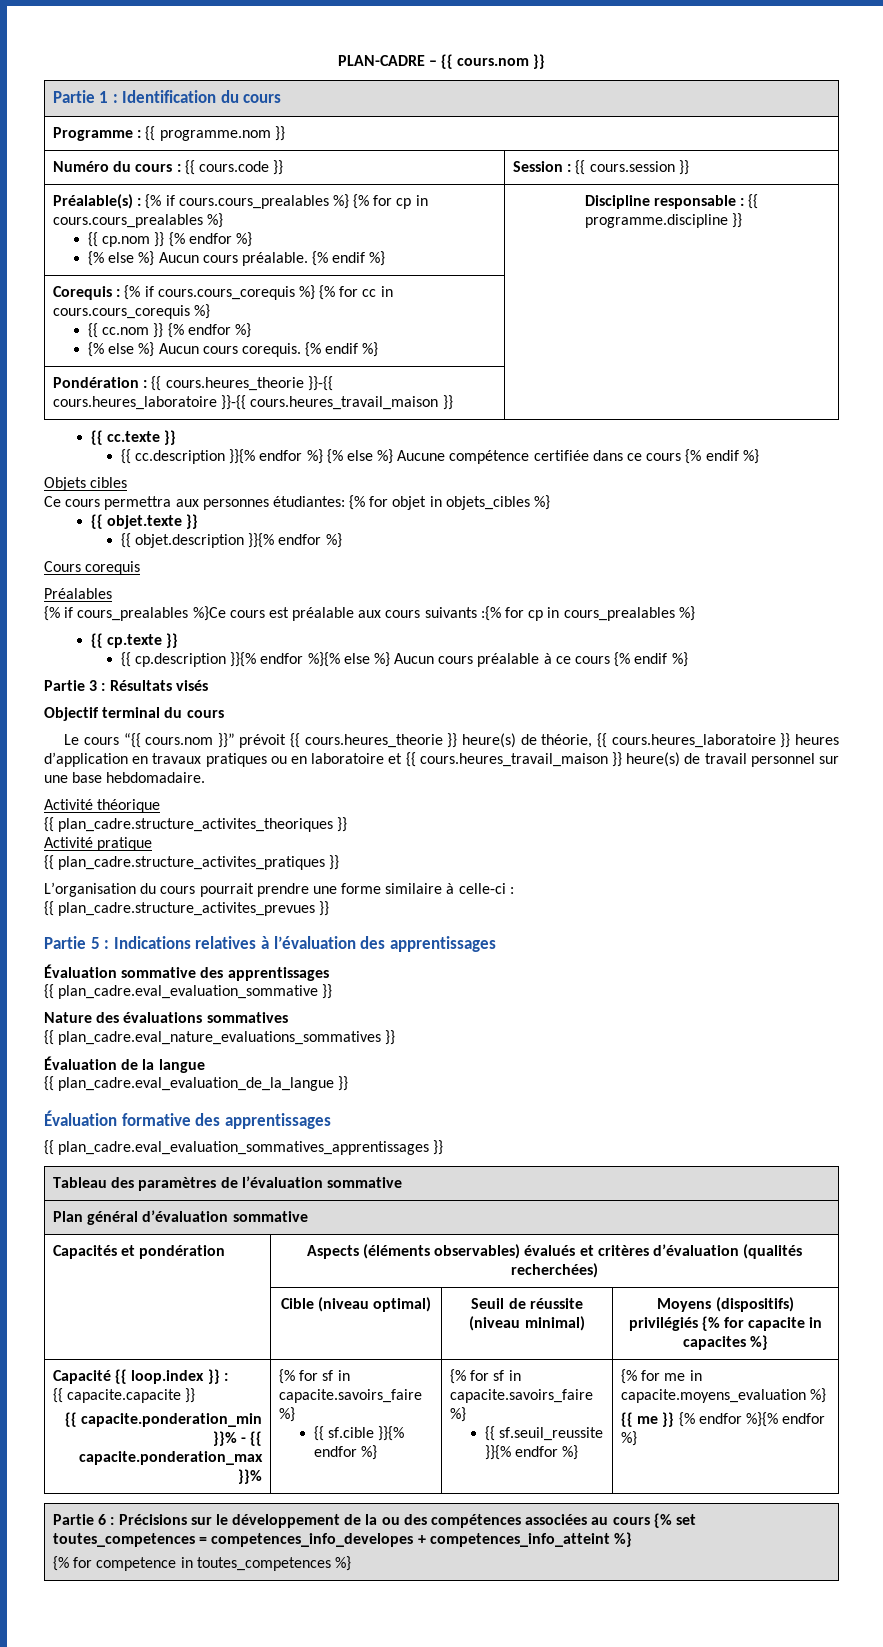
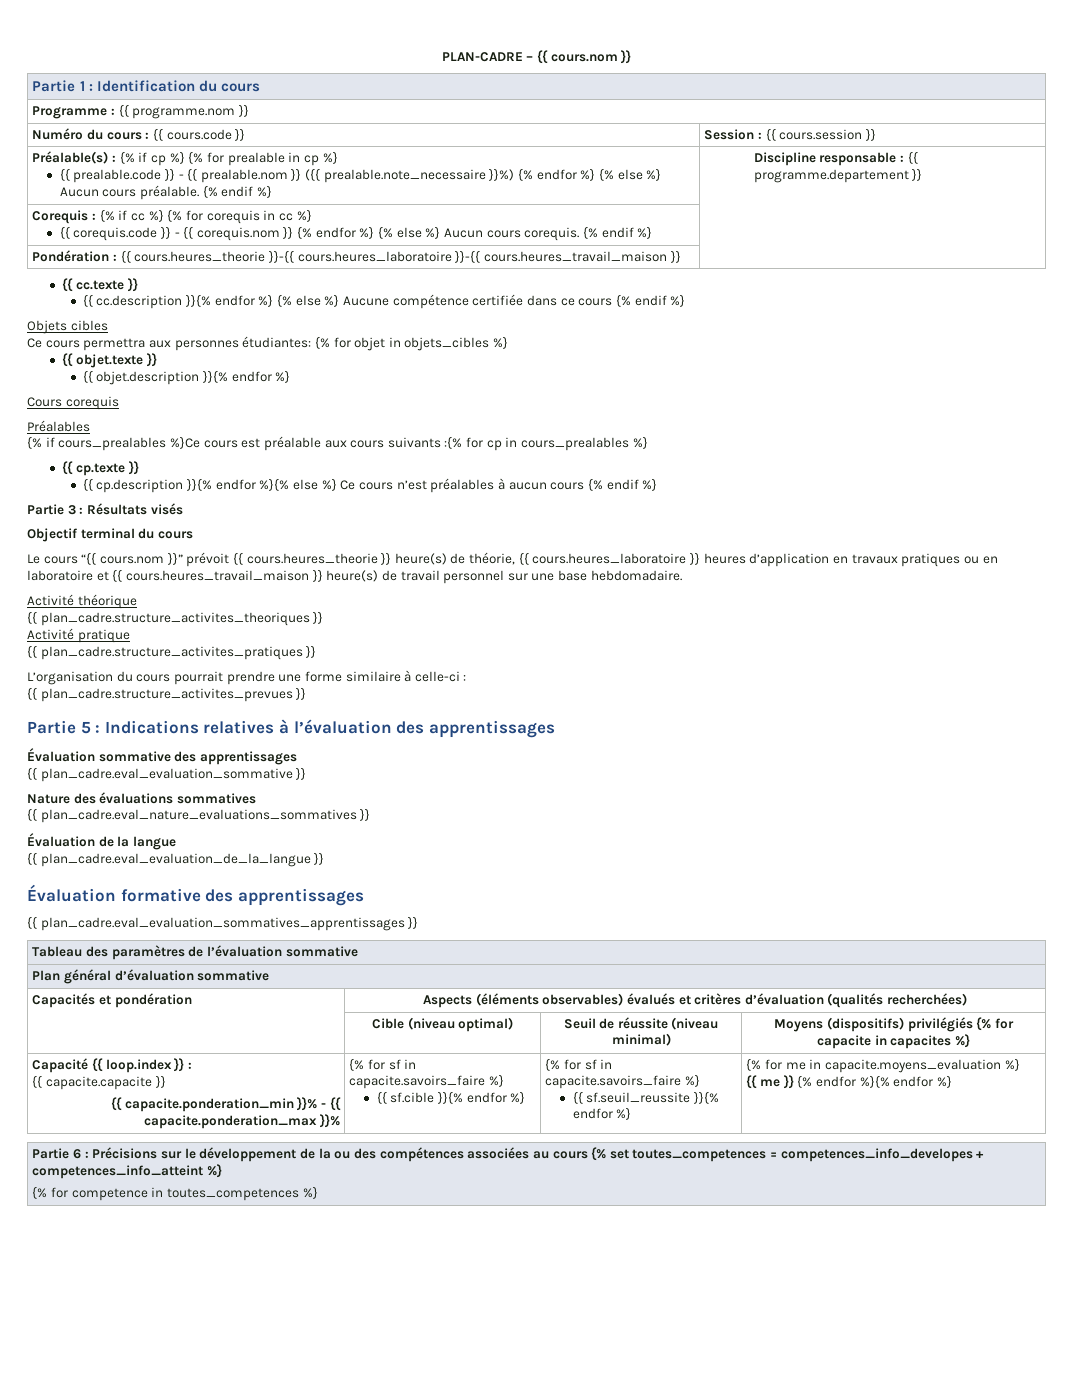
[178,194,428,209] [52,213,224,228] [87,232,252,247] cours.cours_prealables %} {% for cp in cours.cours_prealables %} // {{ cp.nom }} {% endfor %} // -> [151,151,338,166] [59,168,596,183] cp %} {% for prealable in cp %} // {{ prealable.code }} - {{ prealable.nom }} ({{ prealable.note_necessaire }}%) {% endfor %}
[584,214,728,228] programme.discipline -> [753,169,909,183] programme.departement
[157,285,393,300] [52,304,211,319] [87,323,251,338] cours.cours_corequis %} {% for cc in cours.cours_corequis %} // {{ cc.nom }} {% endfor %} // -> [131,209,312,224] [59,226,375,241] cc %} {% for corequis in cc %} // {{ corequis.code }} - {{ corequis.nom }} {% endfor %}
[394,653,571,667] Aucun cours préalable à ce -> [340,478,547,493] Ce cours n’est préalables à aucun

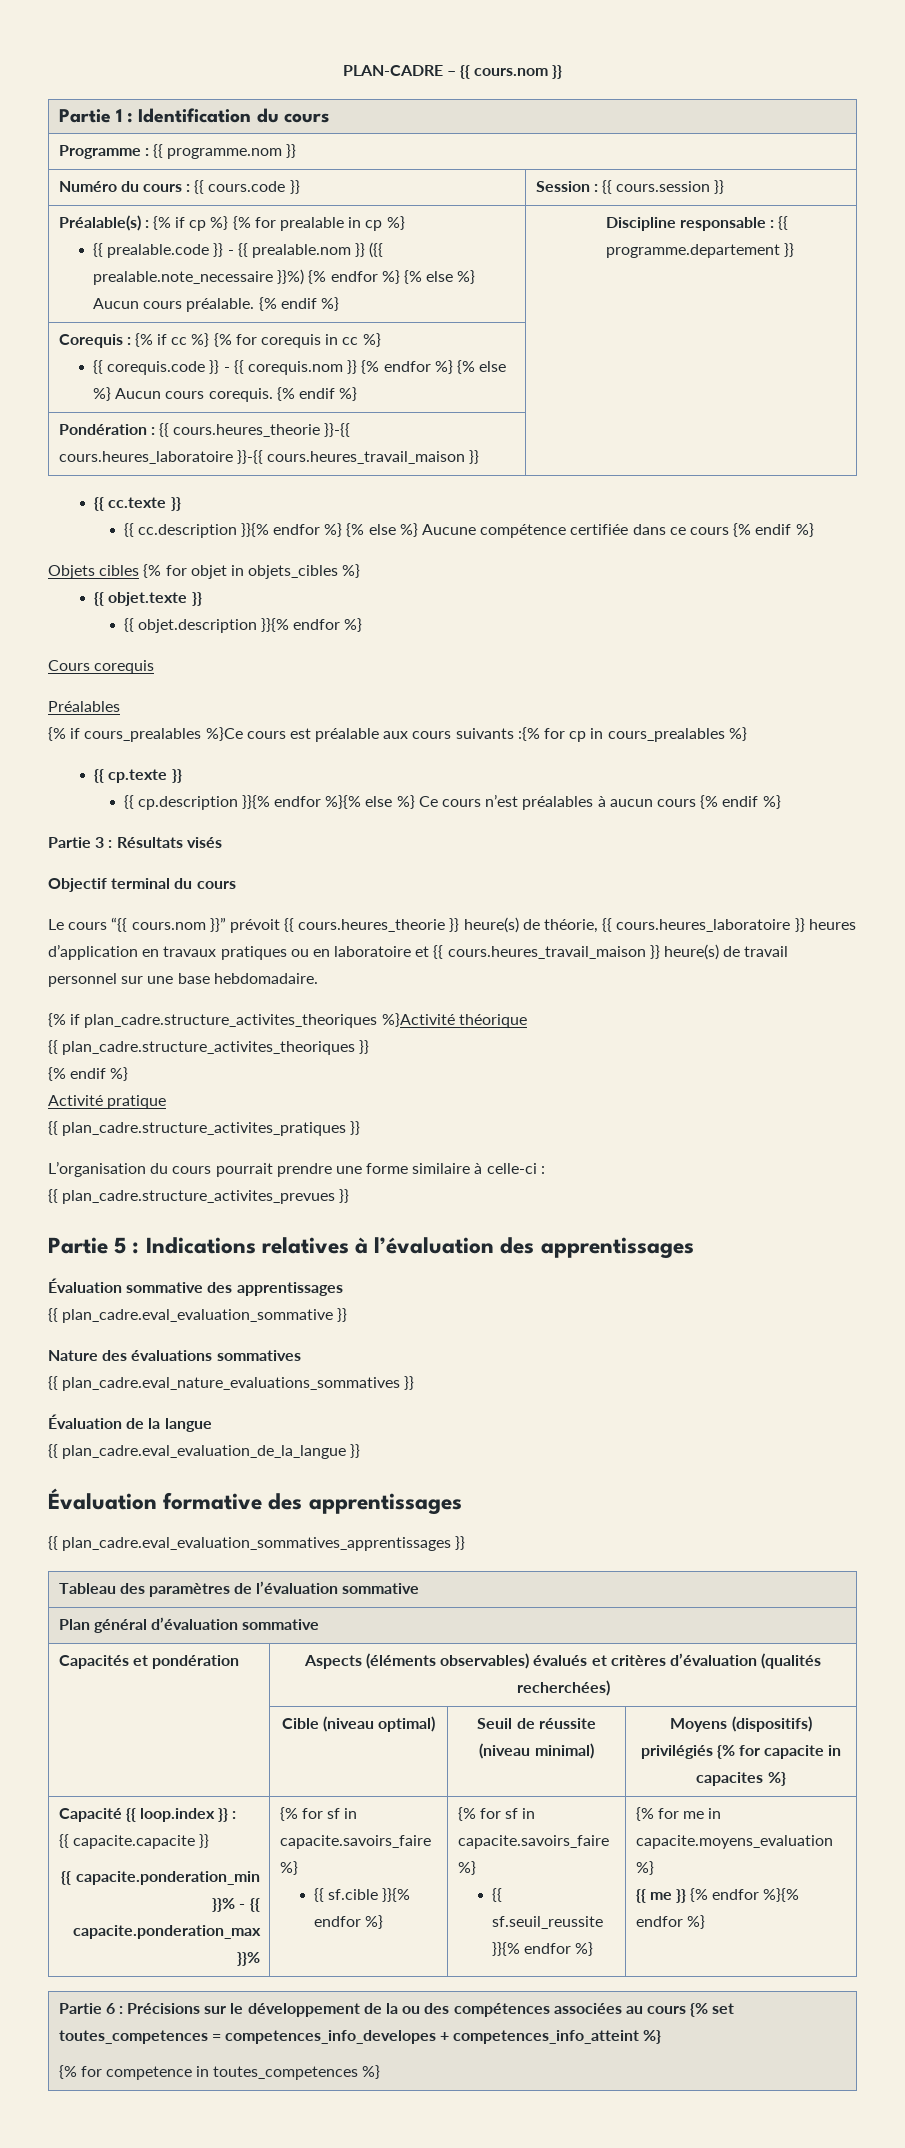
[27,336,312,351] // Ce cours permettra aux personnes étudiantes: -> (140, 570) none
[27,594,74,606] Activité -> [48,1013,455,1028] {% if plan_cadre.structure_activites_theoriques %}Activité
(324, 617) none -> [48,1067,129,1081] // {% endif %}

